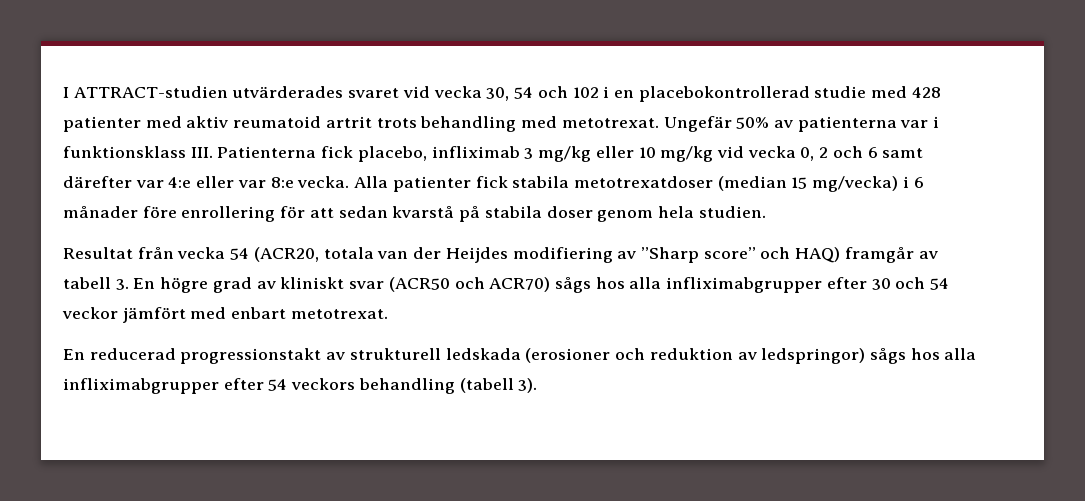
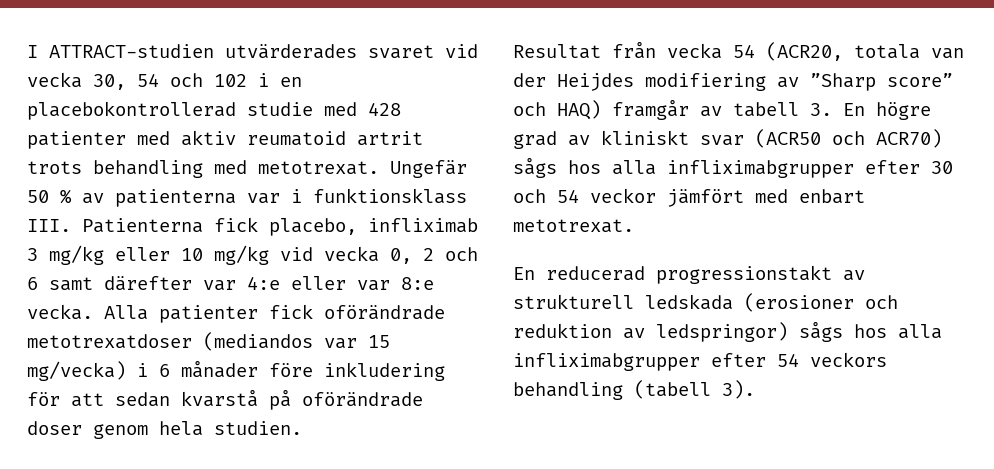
[736,117,770,129] 50% -> [27,189,72,204] 50 %
[512,176,787,191] stabila metotrexatdoser (median -> [324,305,445,320] [27,332,357,351] oförändrade metotrexatdoser (mediandos var
[181,206,276,222] enrollering -> [324,362,445,381] inkludering
[484,206,542,218] stabila -> [302,392,423,407] oförändrade

